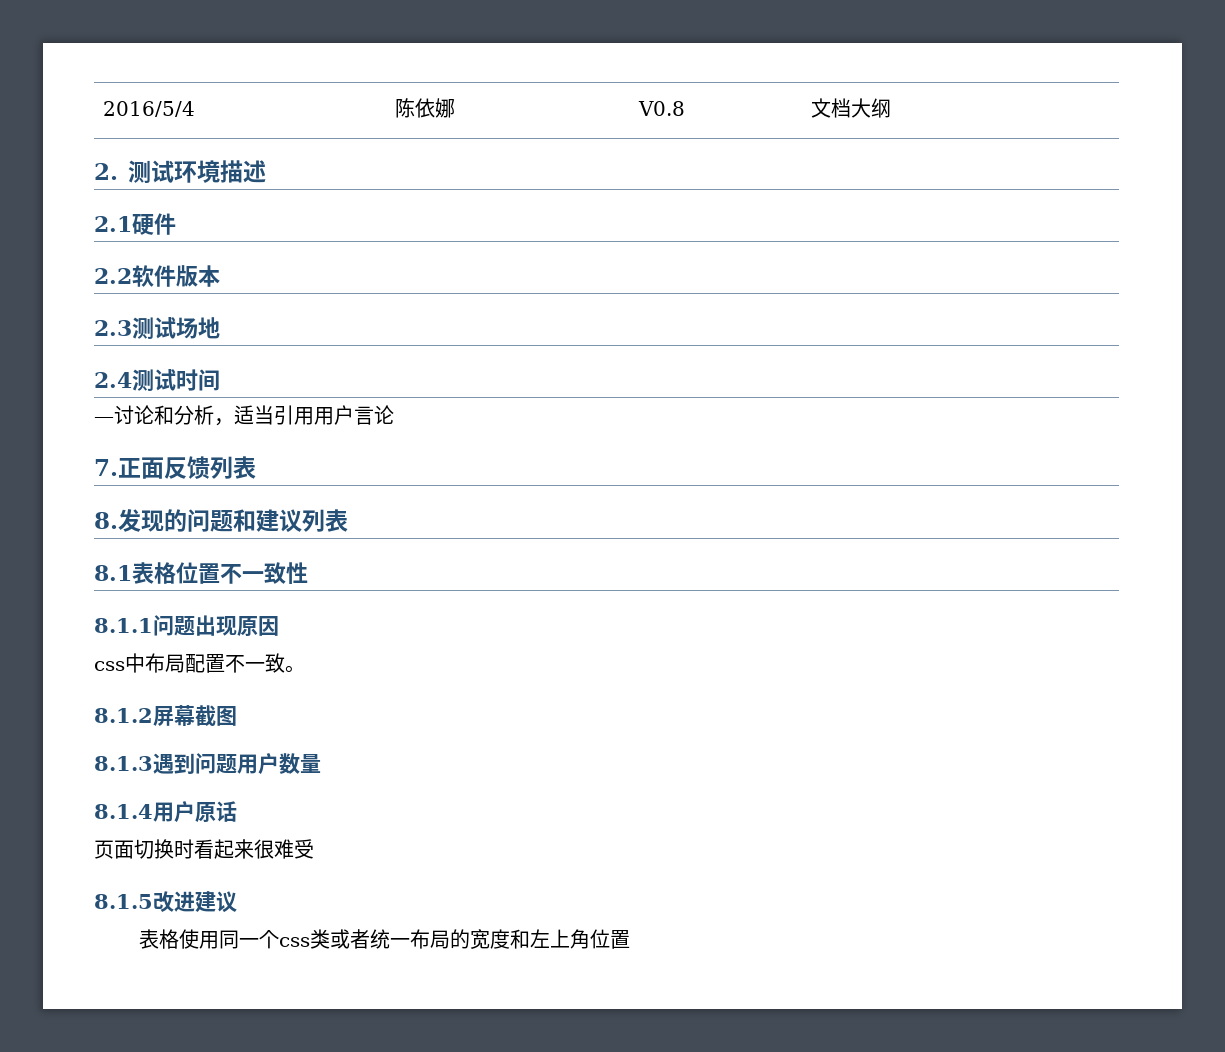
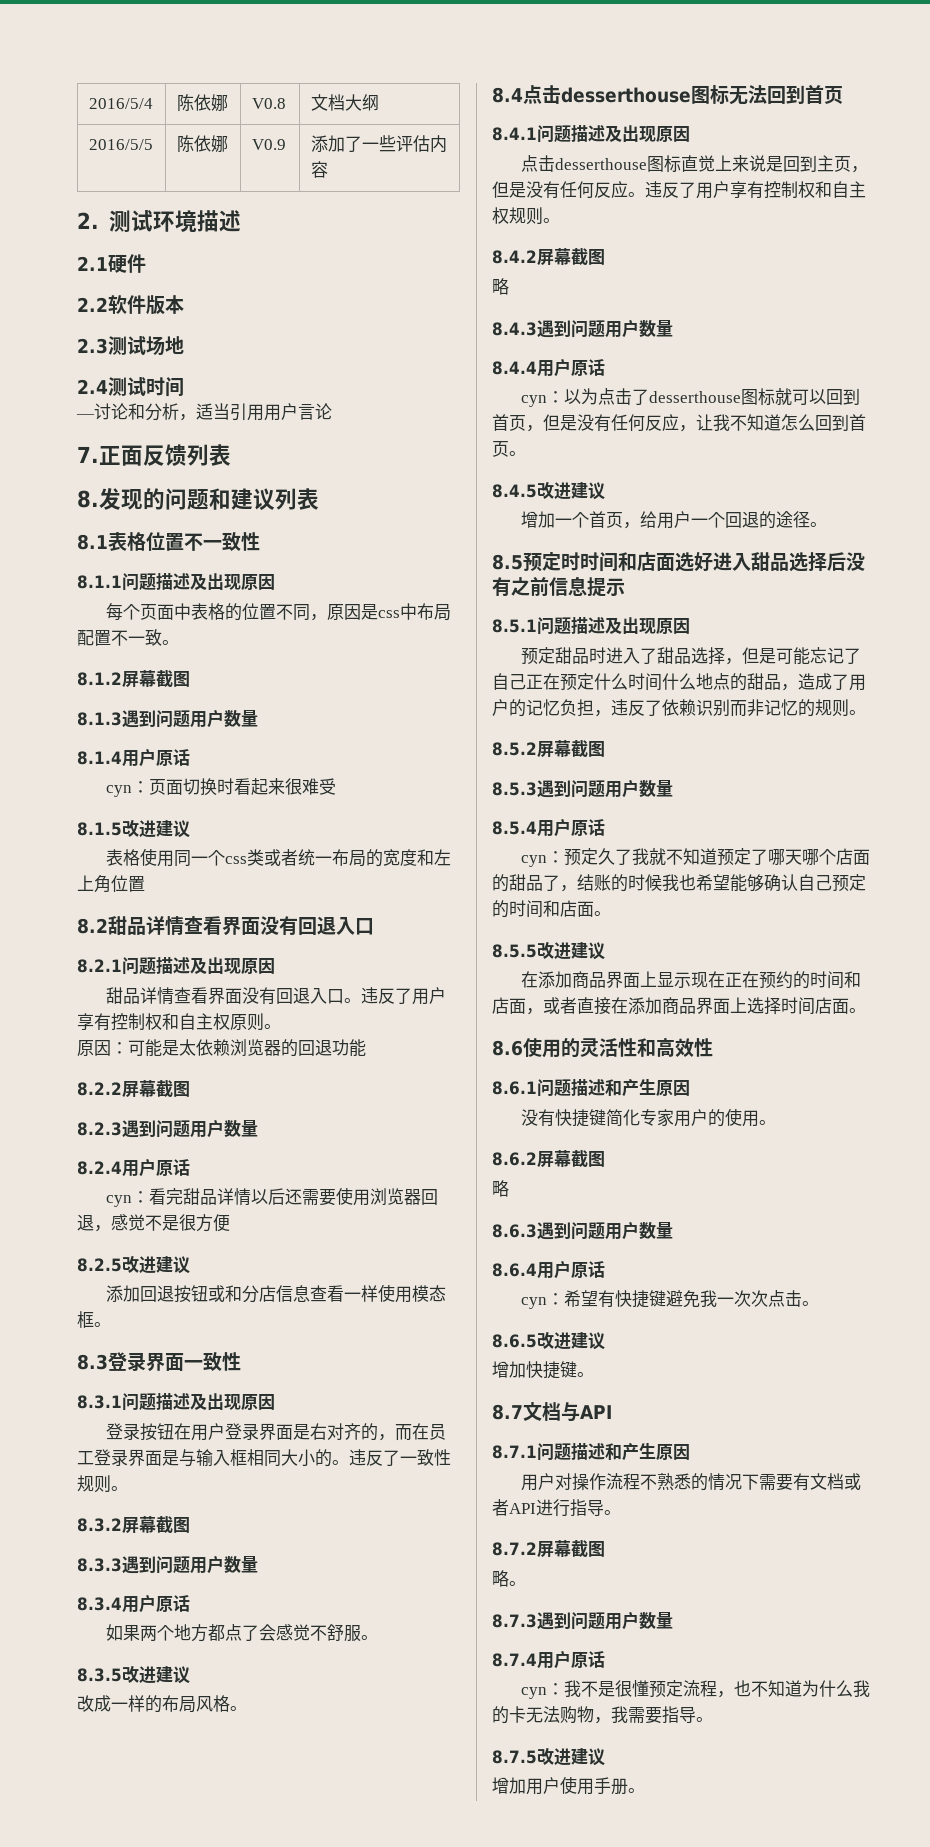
(892, 108) none -> [88,139,153,150] [176,135,228,153] [251,139,286,150] [310,135,447,153] [310,161,328,178] // 2016/5/5 | 陈依娜 | V0.9 | 添加了一些评估内容
[195,615,279,636] 出现原因 // -> [156,573,275,590] [106,603,379,621] 描述及出现原因 // 每个页面中表格的位置不同，原因是
(237, 811) none -> [106,781,150,797] cyn：
(630, 939) none -> [77,916,374,936] [77,957,275,975] [106,987,447,1005] [77,1013,281,1031] [77,1039,366,1057] [77,1080,190,1098] [77,1119,258,1138] [77,1158,190,1177] [106,1187,439,1207] [77,1214,230,1232] [77,1255,190,1274] [106,1284,447,1303] [77,1311,111,1328] [77,1352,241,1372] [77,1393,275,1411] [106,1423,447,1441] [77,1449,451,1467] [77,1475,128,1493] [77,1516,190,1534] [77,1555,258,1574] [77,1594,190,1613] [106,1624,379,1642] [77,1665,190,1684] [77,1695,247,1713] [492,84,843,105] [492,125,690,143] [521,155,869,173] [492,181,866,199] [492,207,560,225] [492,248,605,266] [492,278,509,295] [492,319,673,338] [492,358,605,377] [521,388,861,407] [492,414,866,432] [492,441,526,457] [492,481,605,500] [521,511,828,529] [492,552,865,572] [492,576,625,597] [492,617,690,635] [521,647,862,665] [492,673,866,691] [492,699,866,717] [492,740,605,758] [492,779,673,798] [492,818,605,837] [521,848,871,867] [492,874,866,892] [492,900,611,918] [492,941,605,960] [521,971,862,989] [492,997,866,1015] [492,1038,713,1058] [492,1079,690,1097] [521,1108,777,1127] [492,1150,605,1168] [492,1180,509,1197] [492,1221,673,1240] [492,1260,605,1279] [521,1290,820,1309] [492,1331,605,1350] [492,1361,594,1379] [492,1402,612,1422] [492,1443,690,1461] [521,1473,862,1491] [492,1499,621,1517] [492,1540,605,1558] [492,1570,526,1587] [492,1611,673,1630] [492,1650,605,1669] [521,1680,871,1699] [492,1706,713,1724] [492,1747,605,1766] [492,1776,645,1795] // 8.2甜品详情查看界面没有回退入口 // 8.2.1问题描述及出现原因 // 甜品详情查看界面没有回退入口。违反了用户享有控制权和自主权原则。 // 原因：可能是太依赖浏览器的回退功能 // 8.2.2屏幕截图 // 8.2.3遇到问题用户数量 // 8.2.4用户原话 // cyn：看完甜品详情以后还需要使用浏览器回退，感觉不是很方便 // 8.2.5改进建议 // 添加回退按钮或和分店信息查看一样使用模态框。 // 8.3登录界面一致性 // 8.3.1问题描述及出现原因 // 登录按钮在用户登录界面是右对齐的，而在员工登录界面是与输入框相同大小的。违反了一致性规则。 // 8.3.2屏幕截图 // 8.3.3遇到问题用户数量 // 8.3.4用户原话 // 如果两个地方都点了会感觉不舒服。 // 8.3.5改进建议 // 改成一样的布局风格。 // 8.4点击desserthouse图标无法回到首页 // 8.4.1问题描述及出现原因 // 点击desserthouse图标直觉上来说是回到主页，但是没有任何反应。违反了用户享有控制权和自主权规则。 // 8.4.2屏幕截图 // 略 // 8.4.3遇到问题用户数量 // 8.4.4用户原话 // cyn：以为点击了desserthouse图标就可以回到首页，但是没有任何反应，让我不知道怎么回到首页。 // 8.4.5改进建议 // 增加一个首页，给用户一个回退的途径。 // 8.5预定时时间和店面选好进入甜品选择后没有之前信息提示 // 8.5.1问题描述及出现原因 // 预定甜品时进入了甜品选择，但是可能忘记了自己正在预定什么时间什么地点的甜品，造成了用户的记忆负担，违反了依赖识别而非记忆的规则。 // 8.5.2屏幕截图 // 8.5.3遇到问题用户数量 // 8.5.4用户原话 // cyn：预定久了我就不知道预定了哪天哪个店面的甜品了，结账的时候我也希望能够确认自己预定的时间和店面。 // 8.5.5改进建议 // 在添加商品界面上显示现在正在预约的时间和店面，或者直接在添加商品界面上选择时间店面。 // 8.6使用的灵活性和高效性 // 8.6.1问题描述和产生原因 // 没有快捷键简化专家用户的使用。 // 8.6.2屏幕截图 // 略 // 8.6.3遇到问题用户数量 // 8.6.4用户原话 // cyn：希望有快捷键避免我一次次点击。 // 8.6.5改进建议 // 增加快捷键。 // 8.7文档与API // 8.7.1问题描述和产生原因 // 用户对操作流程不熟悉的情况下需要有文档或者API进行指导。 // 8.7.2屏幕截图 // 略。 // 8.7.3遇到问题用户数量 // 8.7.4用户原话 // cyn：我不是很懂预定流程，也不知道为什么我的卡无法购物，我需要指导。 // 8.7.5改进建议 // 增加用户使用手册。

